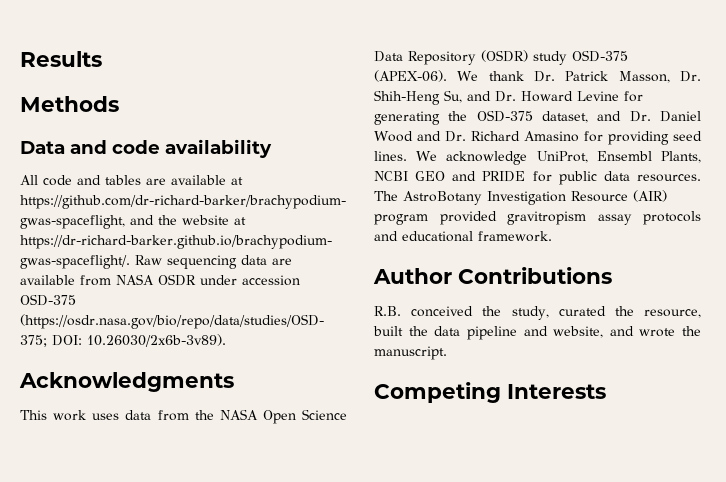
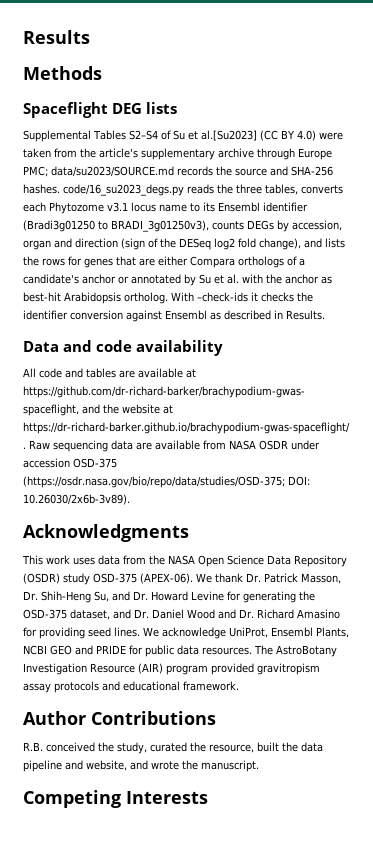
(119, 104) none -> [23,102,178,118] [23,130,343,142] [23,148,332,160] [23,166,333,177] [23,184,343,196] [23,202,308,214] [23,220,342,232] [23,238,345,250] [23,256,305,268] [23,274,332,286] [23,292,313,304] [23,310,325,322] // Spaceflight DEG lists // Supplemental Tables S2–S4 of Su et al.[Su2023] (CC BY 4.0) were taken from the article's supplementary archive through Europe PMC; data/su2023/SOURCE.md records the source and SHA-256 hashes. code/16_su2023_degs.py reads the three tables, converts each Phytozome v3.1 locus name to its Ensembl identifier (Bradi3g01250 to BRADI_3g01250v3), counts DEGs by accession, organ and direction (sign of the DESeq log2 fold change), and lists the rows for genes that are either Compara orthologs of a candidate's anchor or annotated by Su et al. with the anchor as best-hit Arabidopsis ortholog. With –check-ids it checks the identifier conversion against Ensembl as described in Results.

